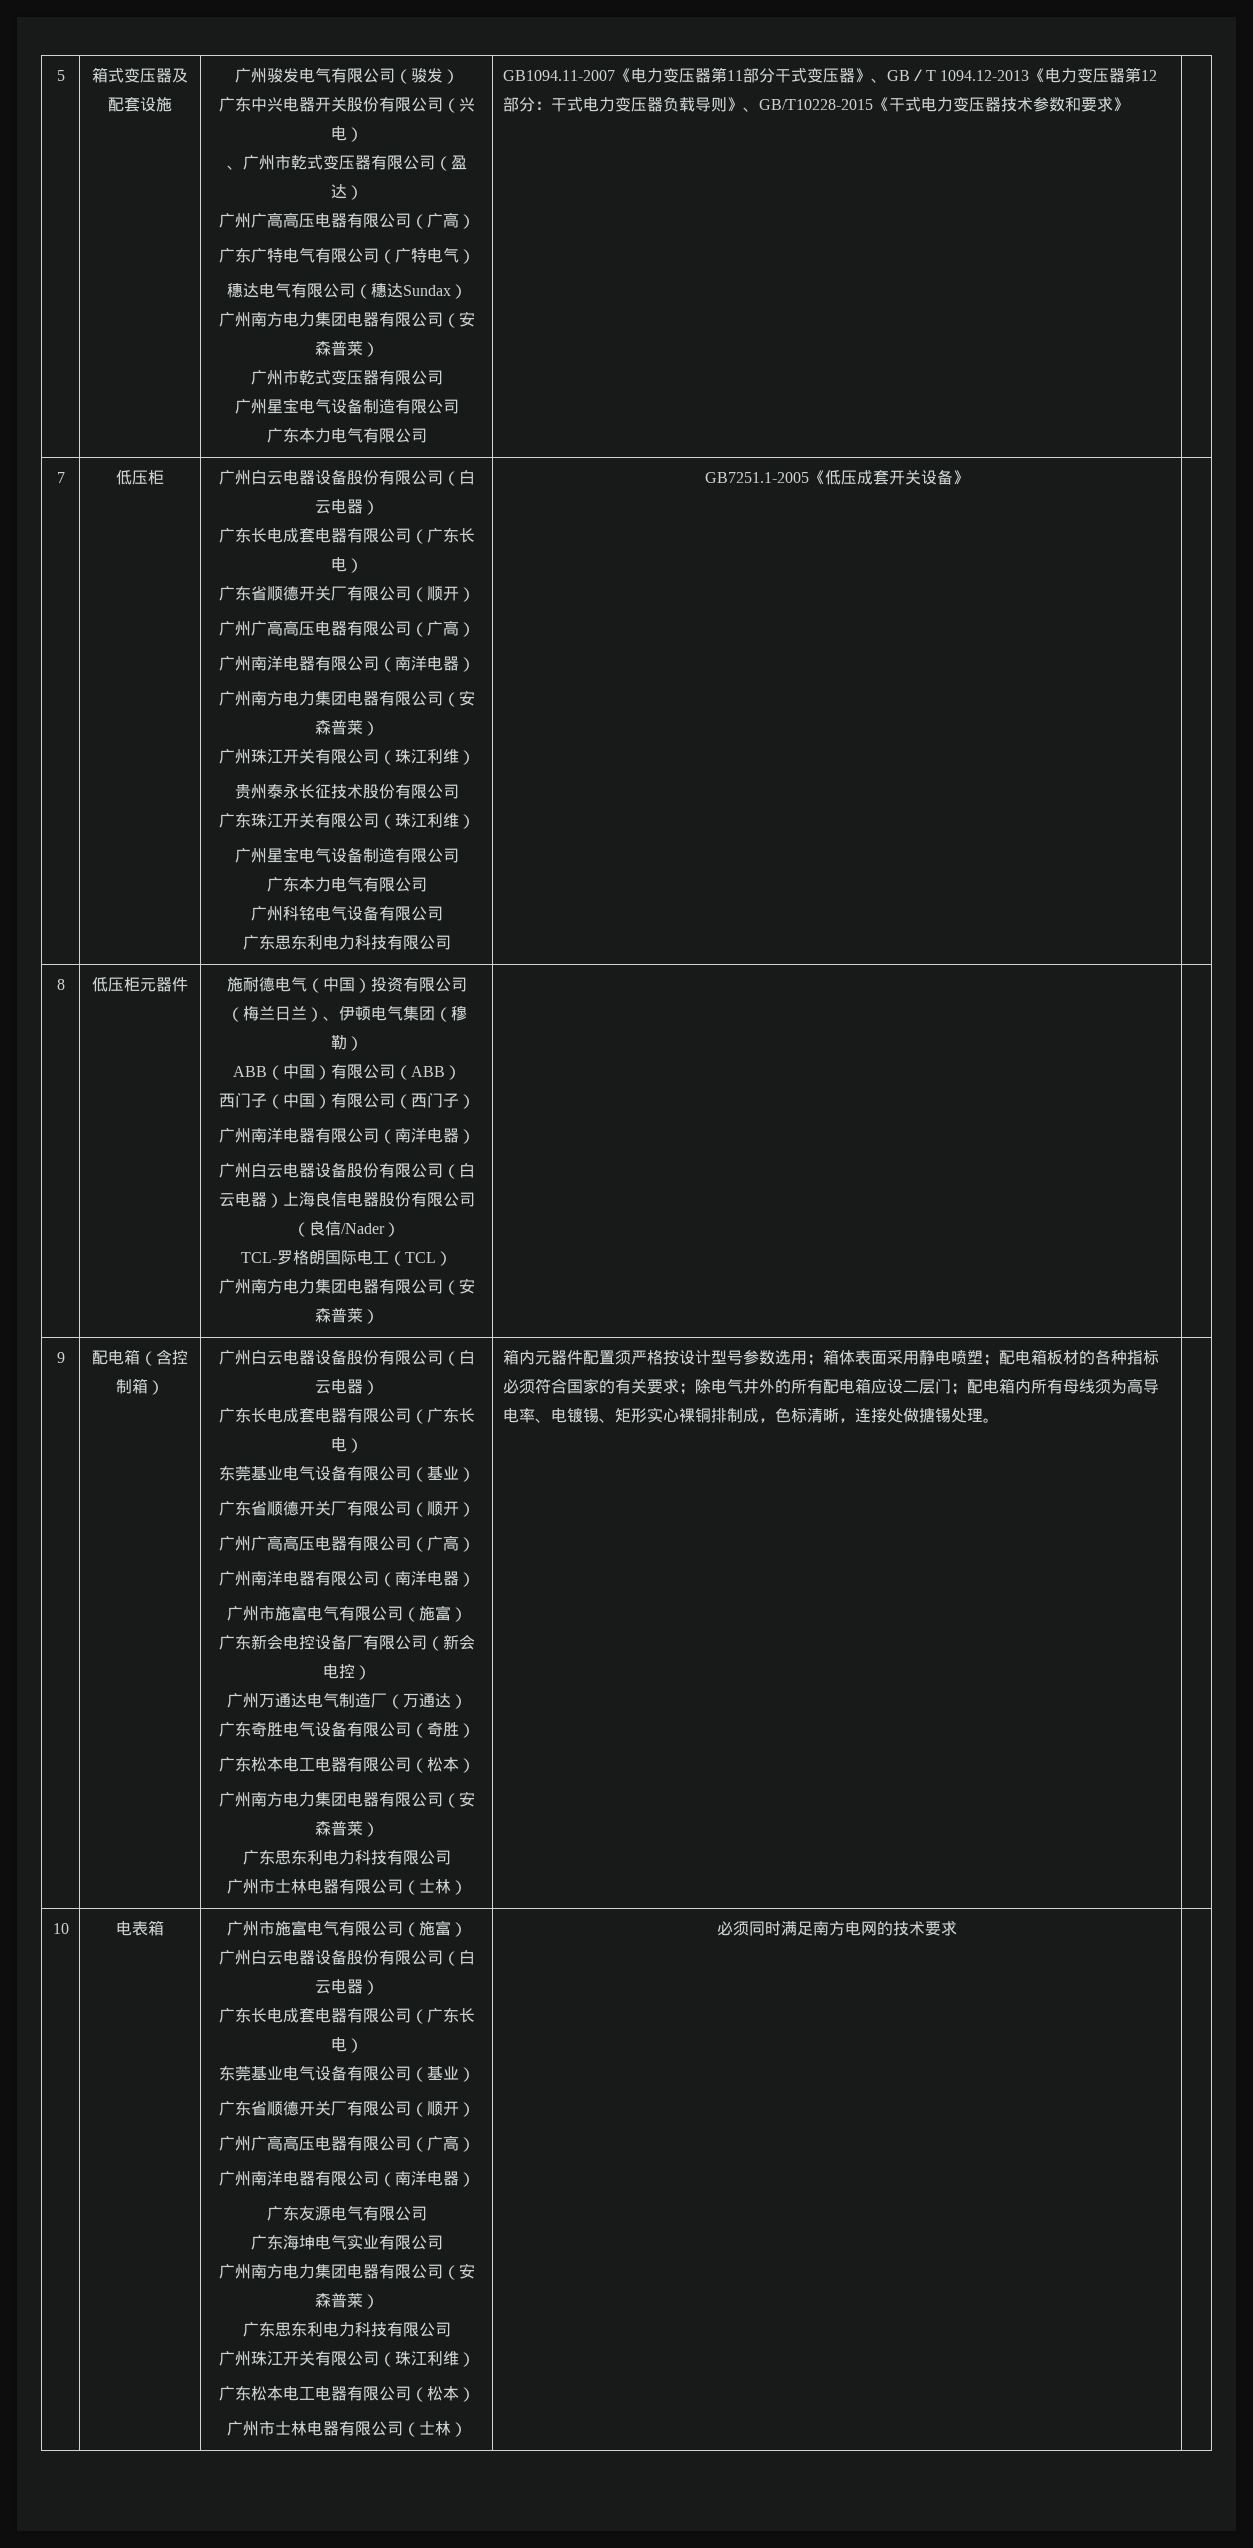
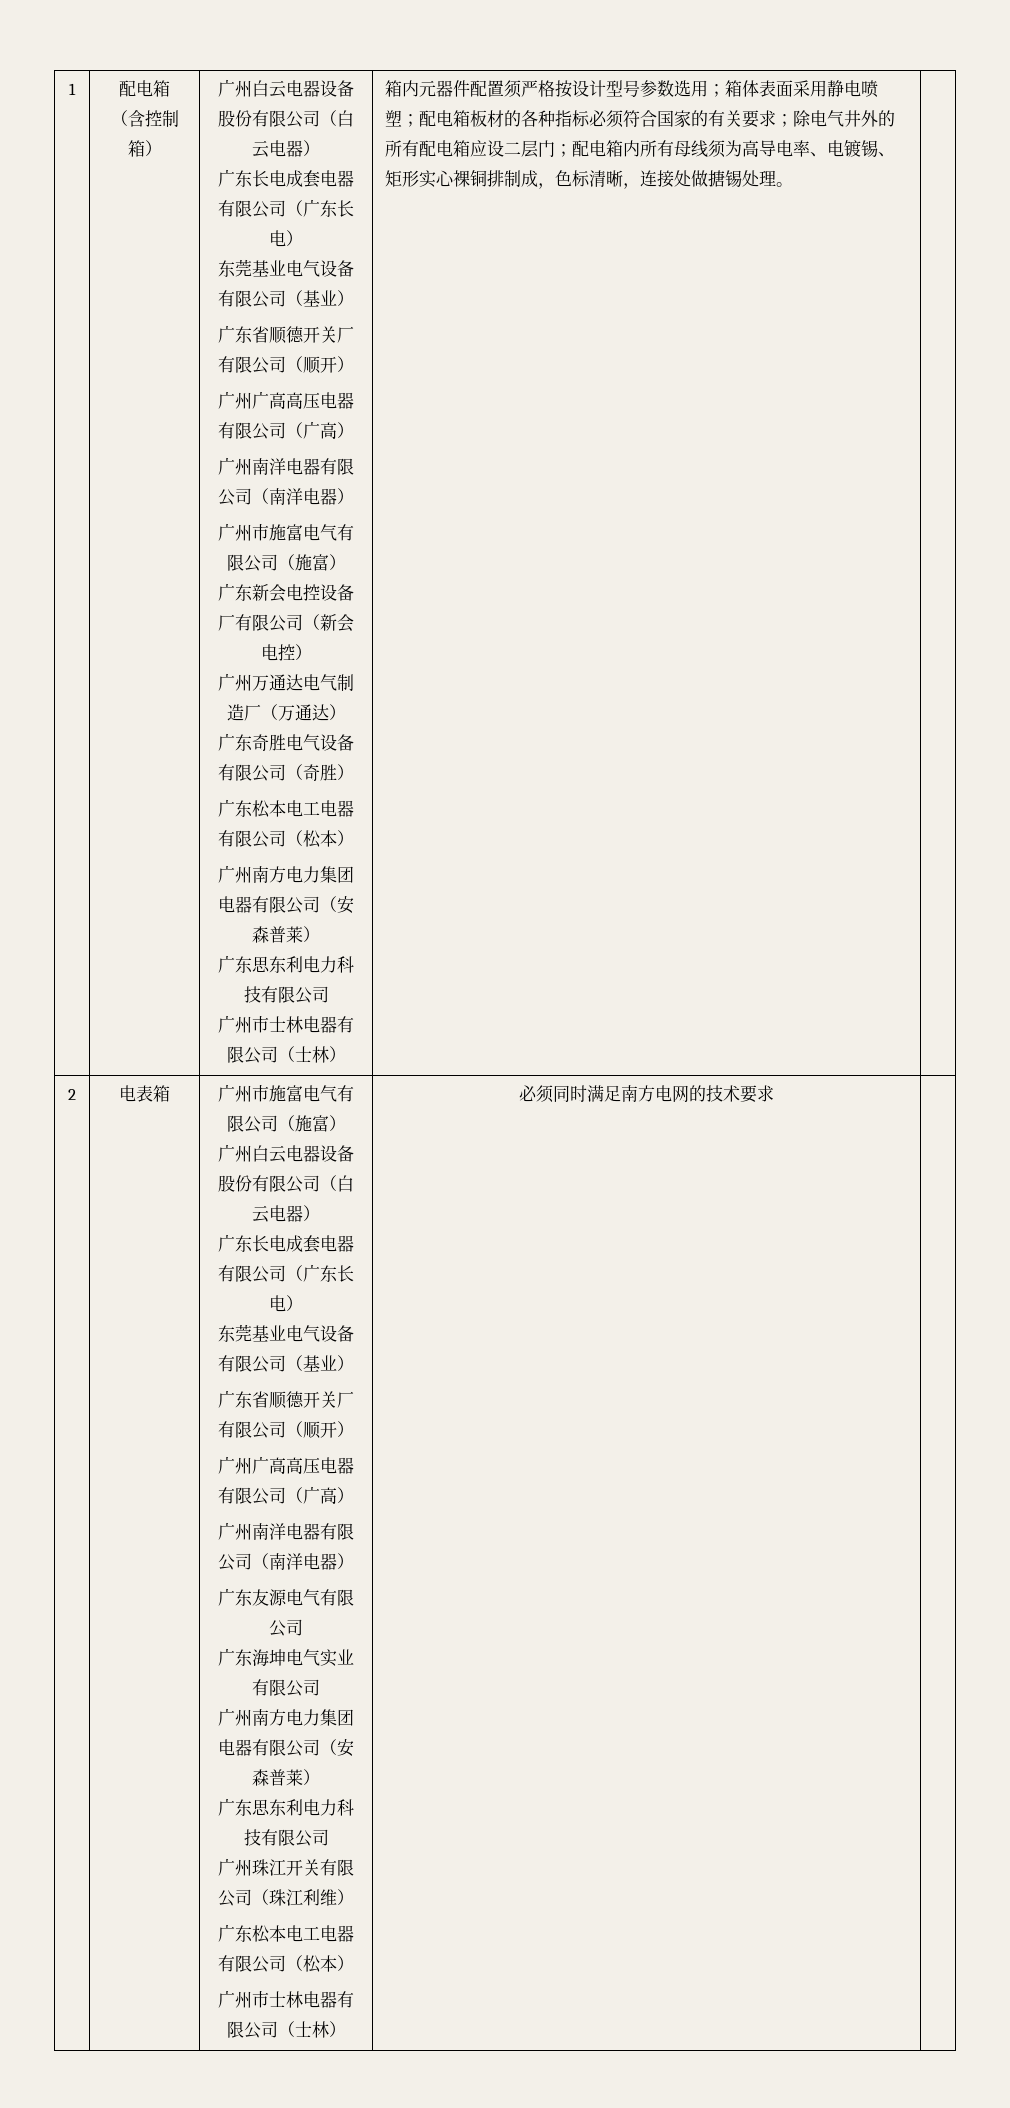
[56,70,65,81] [92,67,188,83] [108,97,172,112] [234,67,459,84] [218,97,475,113] [330,126,363,142] [226,154,467,171] [330,184,363,200] [218,212,475,229] [218,247,475,264] [226,282,467,299] [218,311,475,328] [314,341,379,357] [250,369,443,385] [234,398,459,414] [266,427,427,443] [502,67,1157,83] [502,96,1129,112] [56,472,65,483] [116,470,164,485] [218,469,475,486] [314,499,379,515] [218,528,475,544] [330,557,363,573] [218,586,475,602] [218,620,475,637] [218,656,475,672] [218,690,475,707] [314,720,379,736] [218,749,475,765] [234,783,459,799] [218,813,475,829] [234,847,459,863] [266,876,427,892] [250,905,443,921] [242,935,451,950] [705,469,969,485] [56,979,65,990] [92,977,188,992] [226,976,467,993] [226,1005,467,1022] [330,1035,363,1051] [232,1064,461,1080] [218,1092,475,1109] [218,1128,475,1144] [218,1162,475,1179] [218,1192,475,1208] [293,1221,400,1237] [241,1250,452,1266] [218,1278,475,1295] [314,1308,379,1324] [56,1352,65,1363] 5 | 箱式变压器及配套设施 | 广州骏发电气有限公司（骏发） // 广东中兴电器开关股份有限公司（兴电） // 、广州市乾式变压器有限公司（盈达） // 广州广高高压电器有限公司（广高） // 广东广特电气有限公司（广特电气） // 穗达电气有限公司（穗达Sundax） // 广州南方电力集团电器有限公司（安森普莱） // 广州市乾式变压器有限公司 // 广州星宝电气设备制造有限公司 // 广东本力电气有限公司 | GB1094.11-2007《电力变压器第11部分干式变压器》、GB／T 1094.12-2013《电力变压器第12部分：干式电力变压器负载导则》、GB/T10228-2015《干式电力变压器技术参数和要求》 | // 7 | 低压柜 | 广州白云电器设备股份有限公司（白云电器） // 广东长电成套电器有限公司（广东长电） // 广东省顺德开关厂有限公司（顺开） // 广州广高高压电器有限公司（广高） // 广州南洋电器有限公司（南洋电器） // 广州南方电力集团电器有限公司（安森普莱） // 广州珠江开关有限公司（珠江利维） // 贵州泰永长征技术股份有限公司 // 广东珠江开关有限公司（珠江利维） // 广州星宝电气设备制造有限公司 // 广东本力电气有限公司 // 广州科铭电气设备有限公司 // 广东思东利电力科技有限公司 | GB7251.1-2005《低压成套开关设备》 | // 8 | 低压柜元器件 | 施耐德电气（中国）投资有限公司（梅兰日兰）、伊顿电气集团（穆勒） // ABB（中国）有限公司（ABB） // 西门子（中国）有限公司（西门子） // 广州南洋电器有限公司（南洋电器） // 广州白云电器设备股份有限公司（白云电器）上海良信电器股份有限公司（良信/Nader） // TCL-罗格朗国际电工（TCL） // 广州南方电力集团电器有限公司（安森普莱） | | // 9 -> [69,83,76,95] 1
[52,1923,69,1934] 10 -> [68,1089,76,1100] 2

